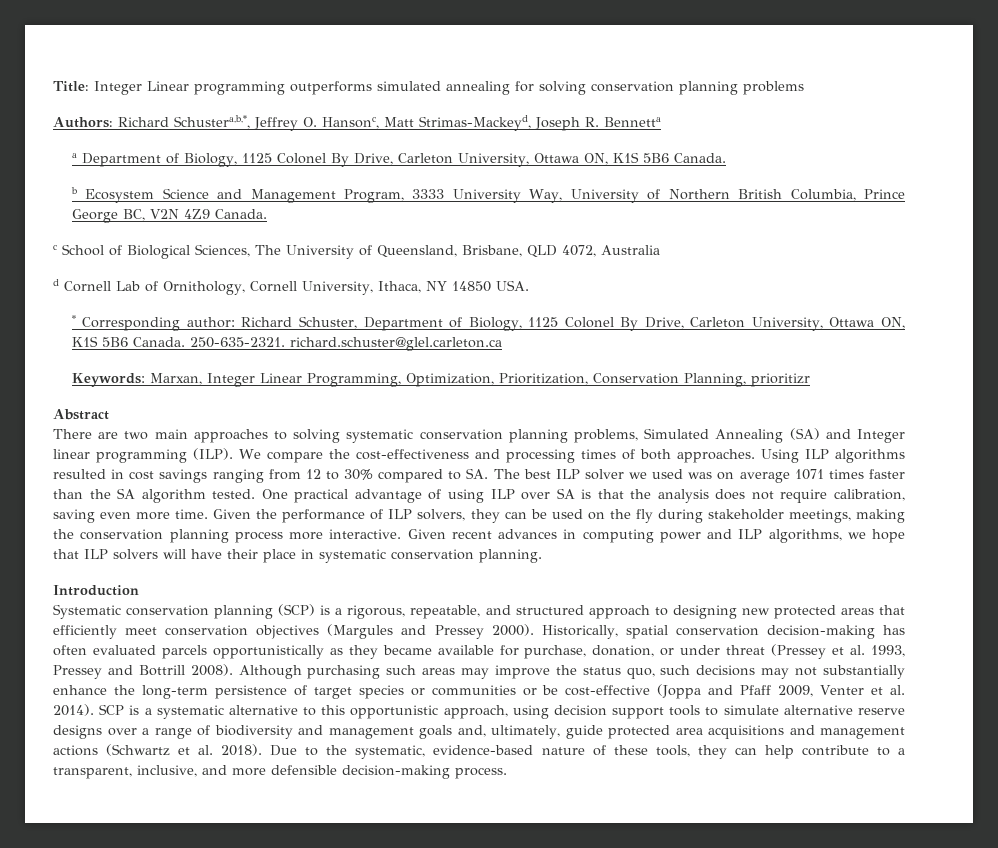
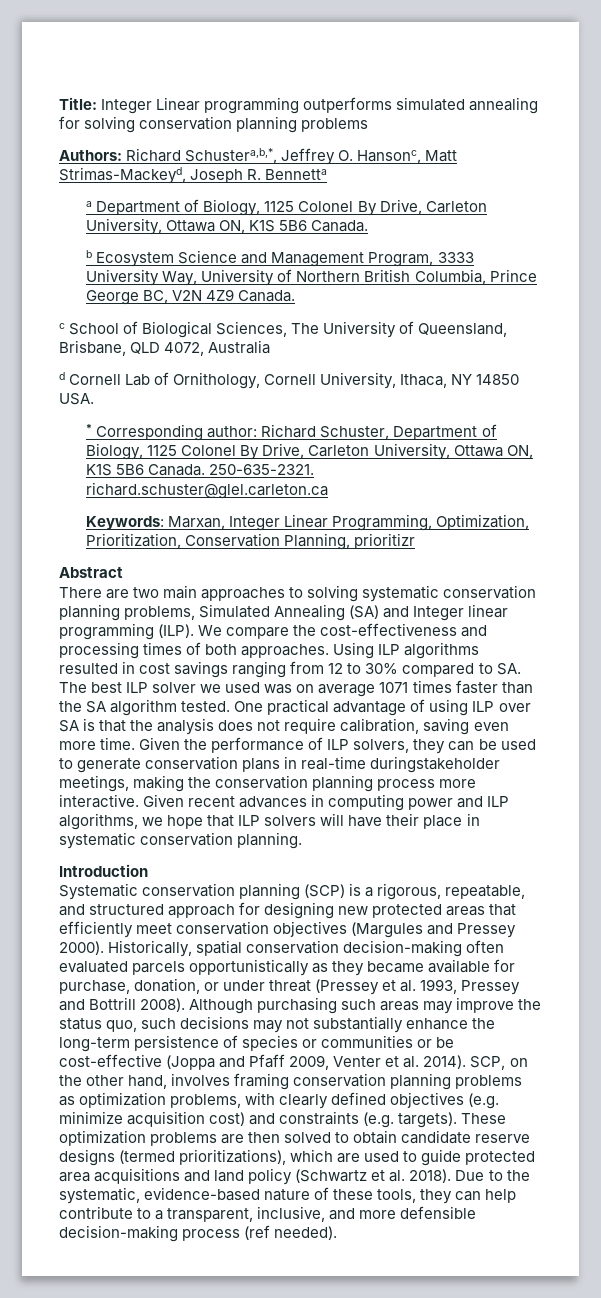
[587,509,784,523] on the fly during stakeholder -> [59,756,501,773] to generate conservation plans in real-time duringstakeholder
[654,607,668,616] to -> [239,902,261,915] for
[883,625,905,635] has -> (463, 948) none
[313,687,352,699] target -> (239, 1041) none
[99,704,905,719] [53,725,561,739] SCP is a systematic alternative to this opportunistic approach, using decision support tools to simulate alternative reserve designs over a range of biodiversity and management goals and, ultimately, -> [470,1056,528,1070] [59,1073,523,1090] [59,1092,500,1109] [59,1111,507,1128] [59,1130,531,1146] [59,1149,418,1166] SCP, on the other hand, involves framing conservation planning problems as optimization problems, with clearly defined objectives (e.g. minimize acquisition cost) and constraints (e.g. targets). These optimization problems are then solved to obtain candidate reserve designs (termed prioritizations), which are used to
[820,727,905,739] [53,745,98,756] management actions -> [214,1168,293,1185] land policy
[455,767,507,779] process. -> [182,1225,338,1241] process (ref needed).

